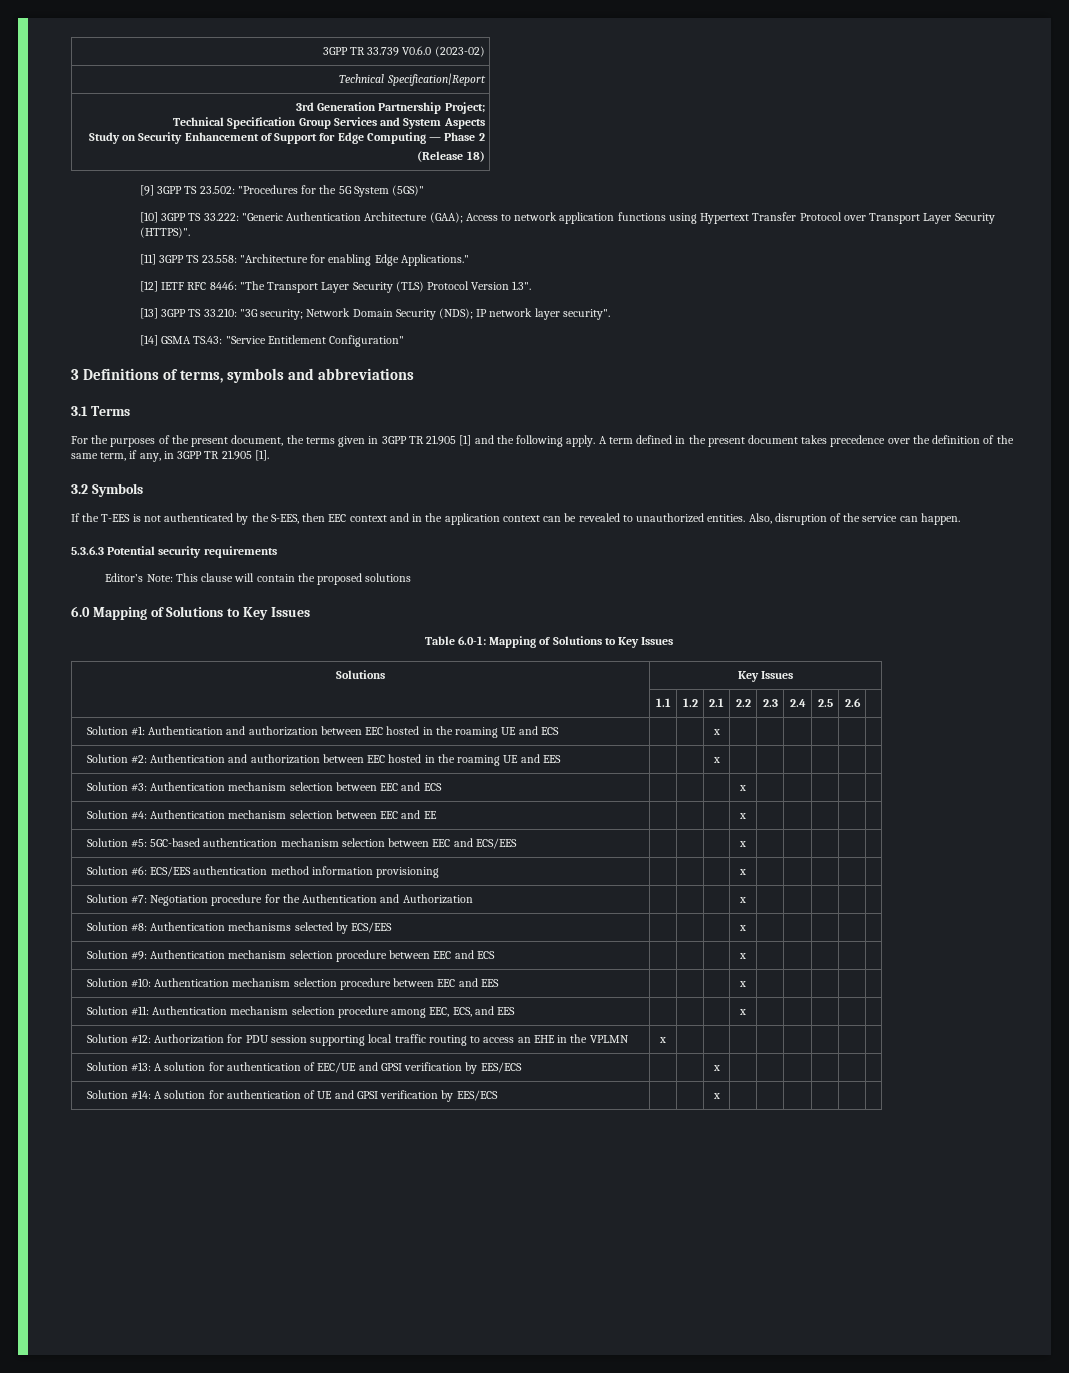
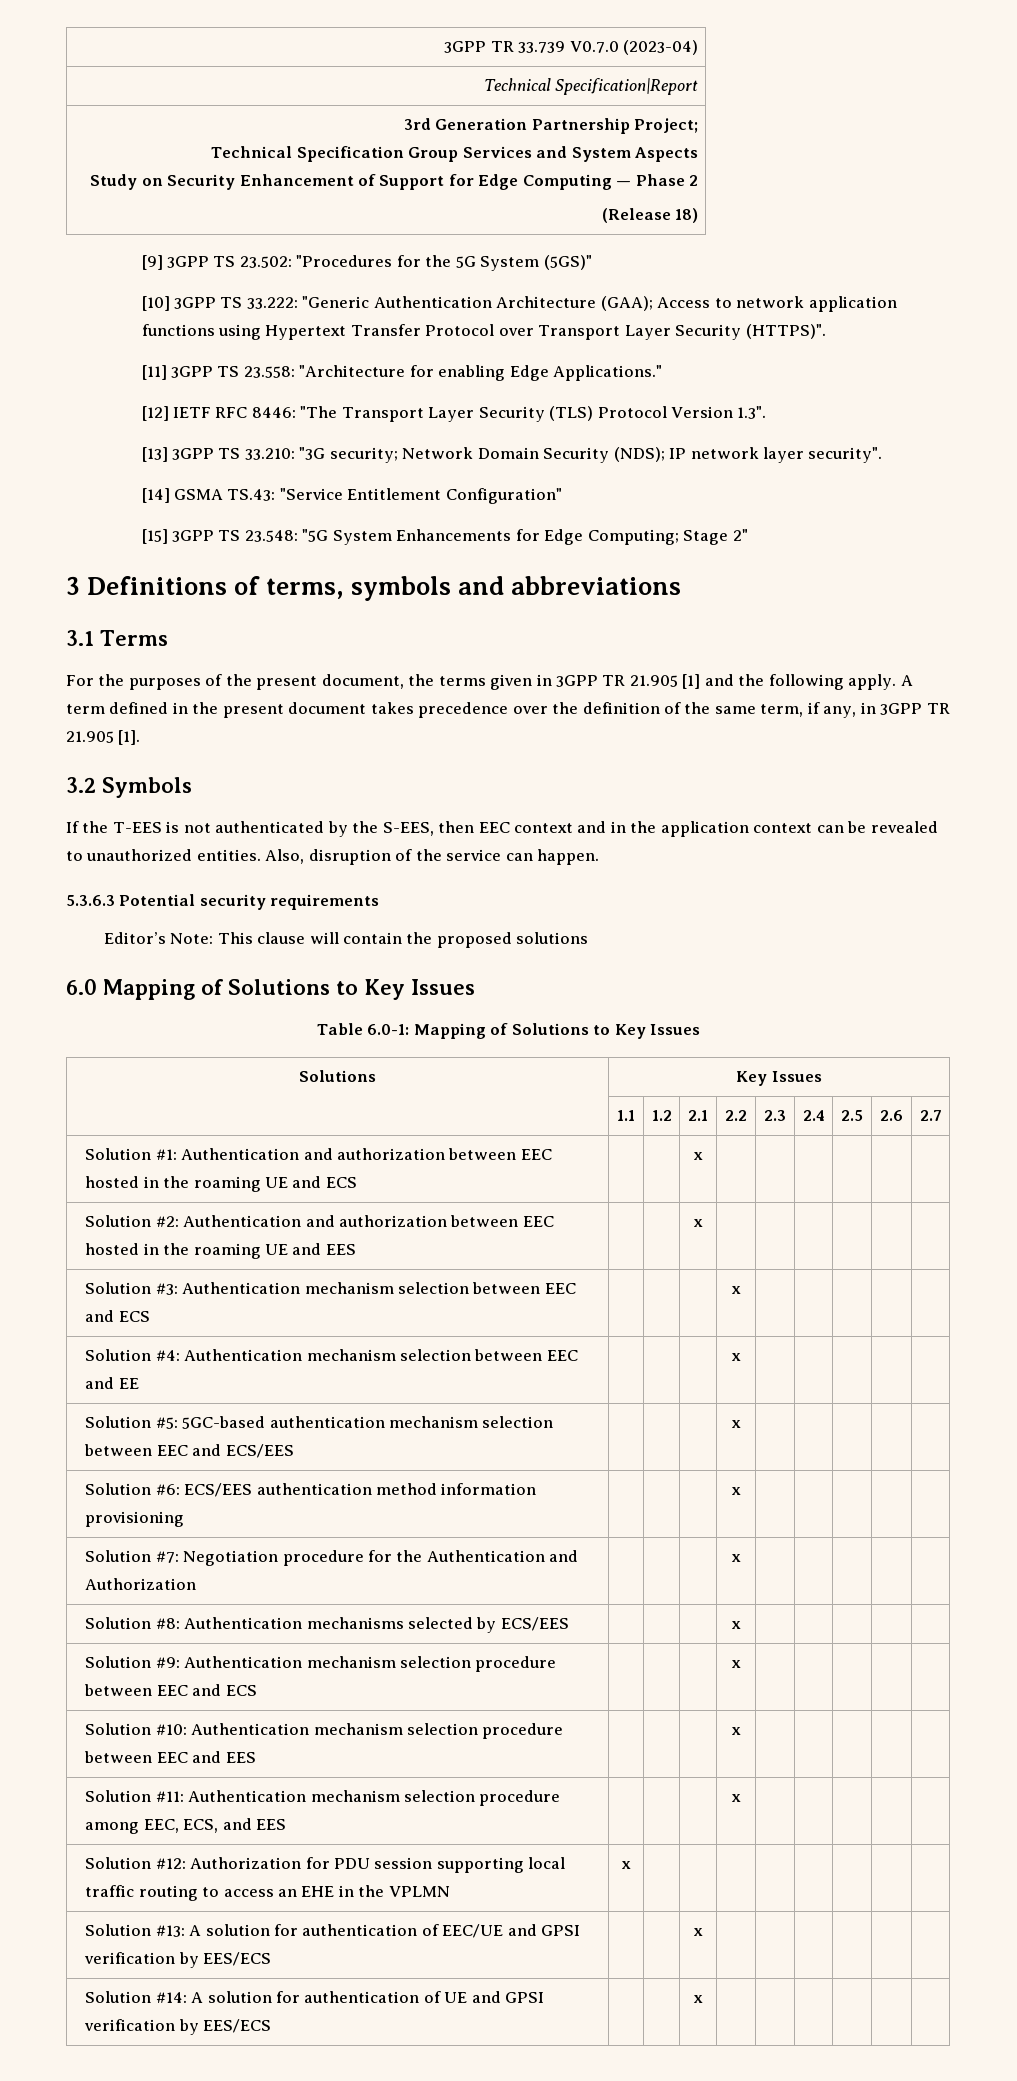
[402,46,485,57] V0.6.0 (2023-02) -> [569,40,699,55] V0.7.0 (2023-04)
(405, 341) none -> [141,529,748,545] // [15] 3GPP TS 23.548: "5G System Enhancements for Edge Computing; Stage 2"
(861, 702) none -> [919,1110,942,1121] 2.7

